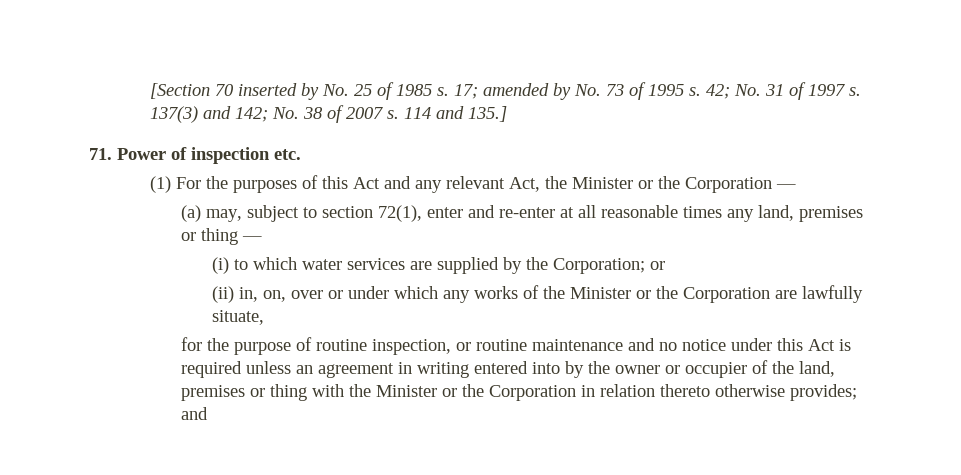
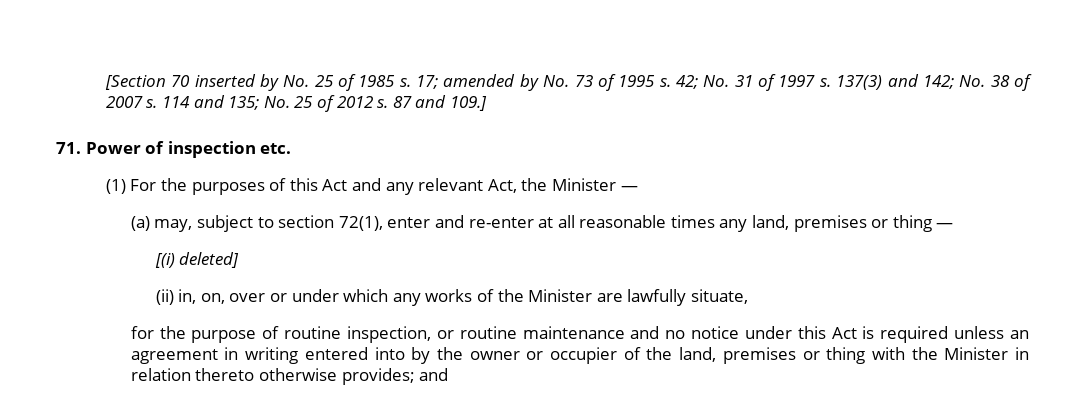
[468,106,508,122] 135.] -> [228,95,487,112] 135; No. 25 of 2012 s. 87 and 109.]
[638,176,773,193] or the Corporation -> (616, 184) none
[211,257,665,274] (i) to which water services are supplied by the Corporation; or -> [154,252,240,268] [(i) deleted]
[635,286,770,303] or the Corporation -> (593, 295) none
[442,384,577,401] or the Corporation -> (1009, 353) none

